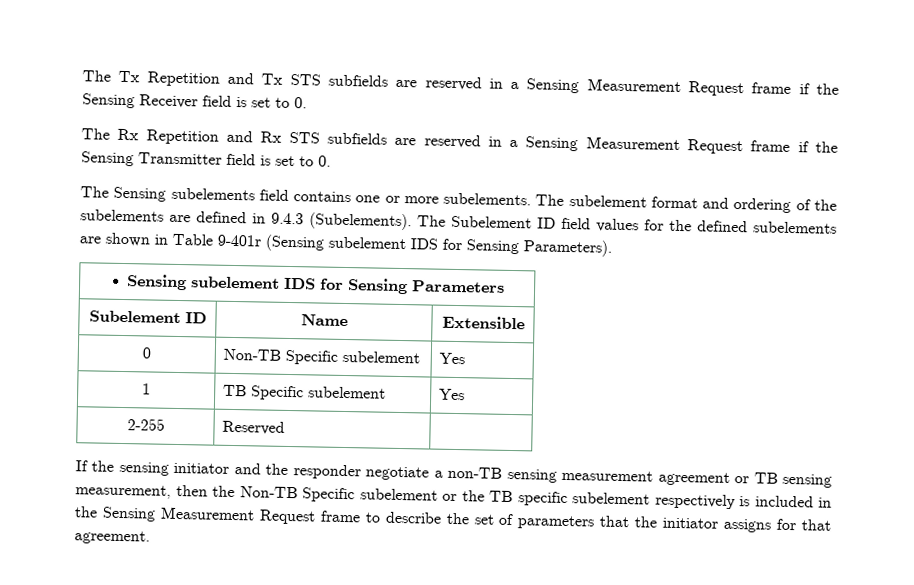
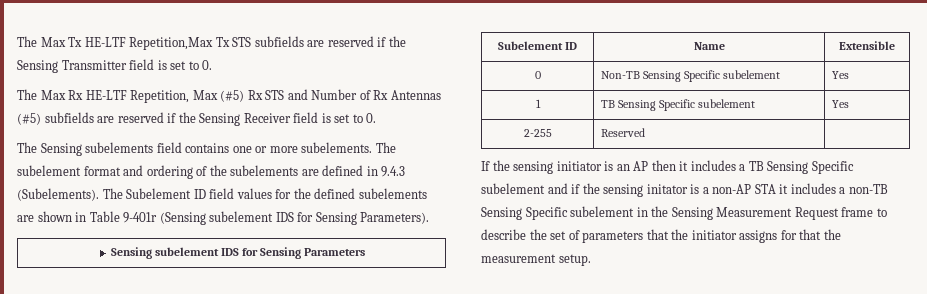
[82,70,254,87] The Tx Repetition and -> [17,36,214,50] The Max Tx HE-LTF Repetition,Max
[488,78,839,97] [82,93,307,109] [81,128,838,155] [81,151,222,167] in a Sensing Measurement Request frame if the Sensing Receiver field is set to 0. // The Rx Repetition and Rx STS subfields are reserved in a Sensing Measurement Request frame if the Sensing Transmitter -> [377,36,406,47] [17,59,213,73] [17,89,441,103] [17,112,291,126] if the Sensing Transmitter field is set to 0. // The Max Rx HE-LTF Repetition, Max (#5) Rx STS and Number of Rx Antennas (#5) subfields are reserved if the Sensing Receiver
(282, 354) none -> [642,71,681,82] Sensing
(248, 390) none -> [617,100,656,111] Sensing
[233,463,832,488] [75,484,814,510] and the responder negotiate a non-TB sensing measurement agreement or TB sensing measurement, then the Non-TB Specific subelement or the TB specific subelement respectively is included -> [604,160,854,174] [481,183,888,197] [481,206,635,220] is an AP then it includes a TB Sensing Specific subelement and if the sensing initator is a non-AP STA it includes a non-TB Sensing Specific subelement
[74,530,150,545] agreement. -> [823,229,841,240] [481,254,591,266] the measurement setup.

